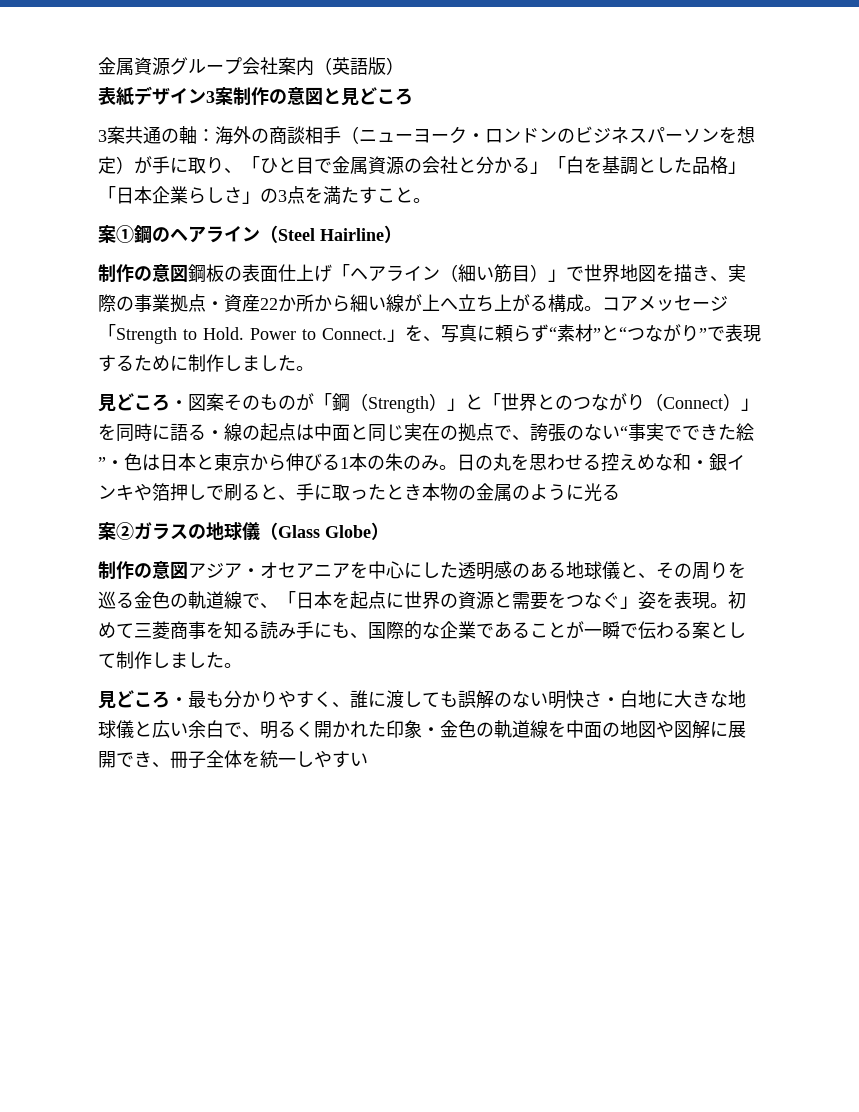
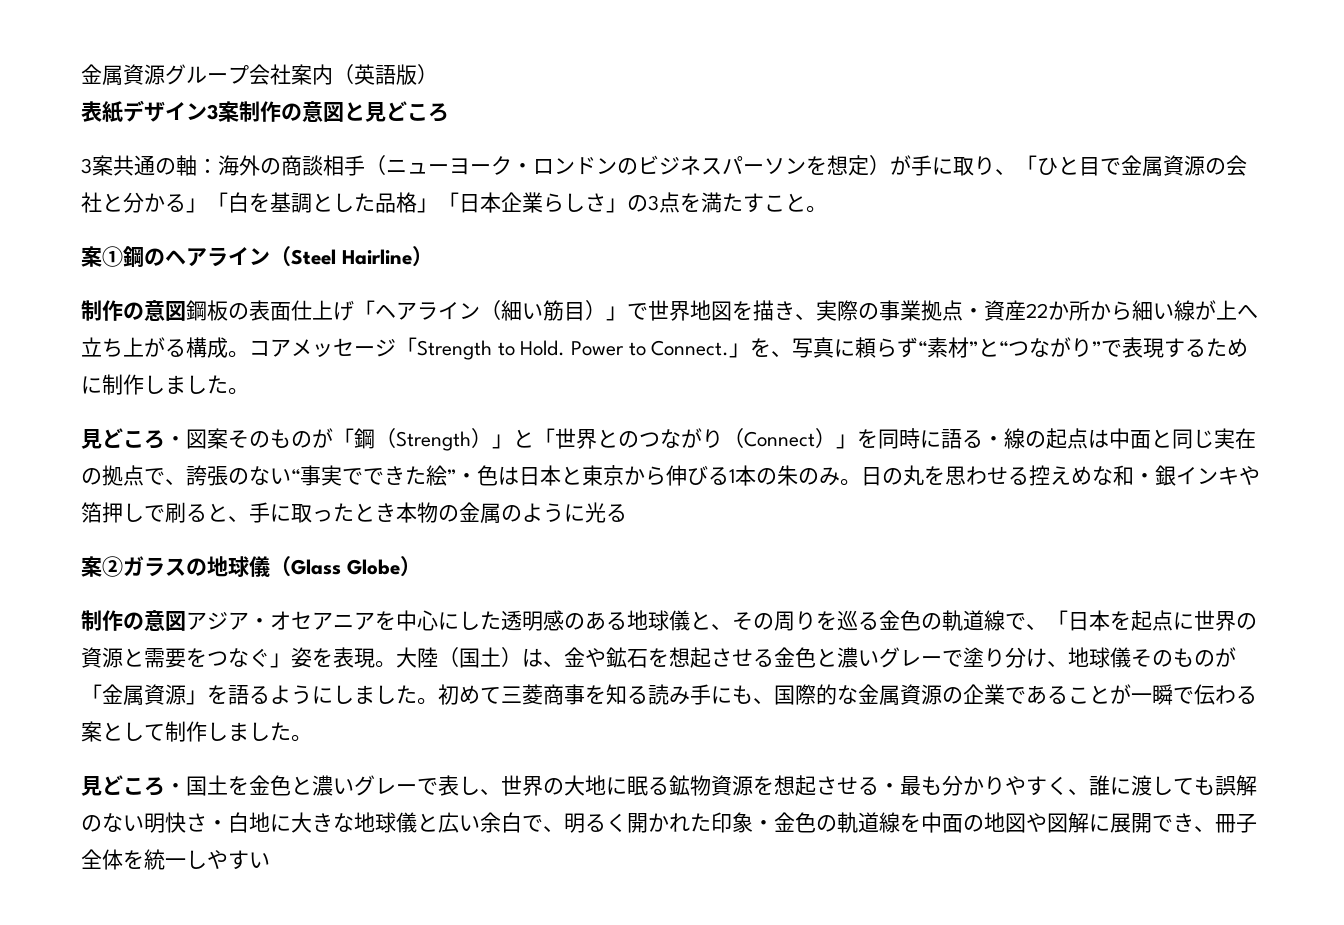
(728, 605) none -> [396,647,1236,668] [81,684,438,706] 大陸（国土）は、金や鉱石を想起させる金色と濃いグレーで塗り分け、地球儀そのものが「金属資源」を語るようにしました。
(440, 630) none -> [858,684,963,706] 金属資源の
(188, 701) none -> [186,775,900,796] 国土を金色と濃いグレーで表し、世界の大地に眠る鉱物資源を想起させる・

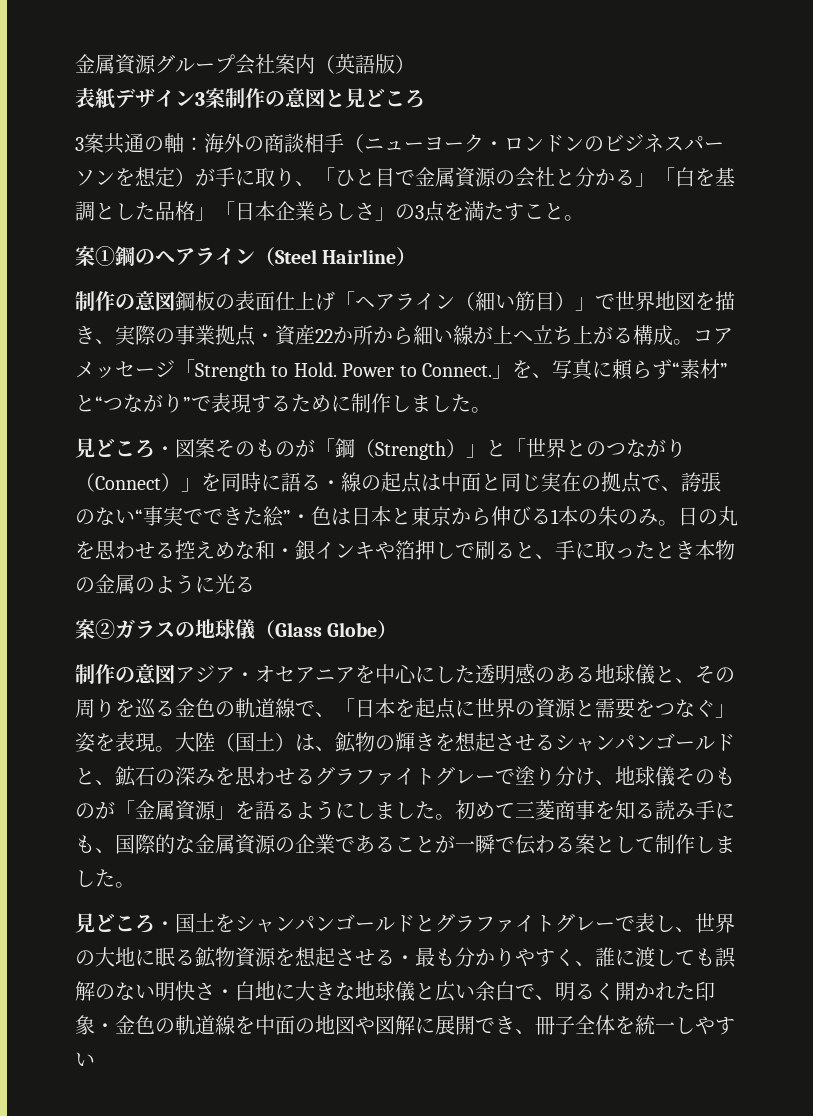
[564,647,879,668] 金や鉱石を想起させる金色と濃い -> [335,732,735,753] [75,766,435,787] 鉱物の輝きを想起させるシャンパンゴールドと、鉱石の深みを思わせるグラファイト
[249,775,354,796] 金色と濃い -> [235,913,555,933] シャンパンゴールドとグラファイト

